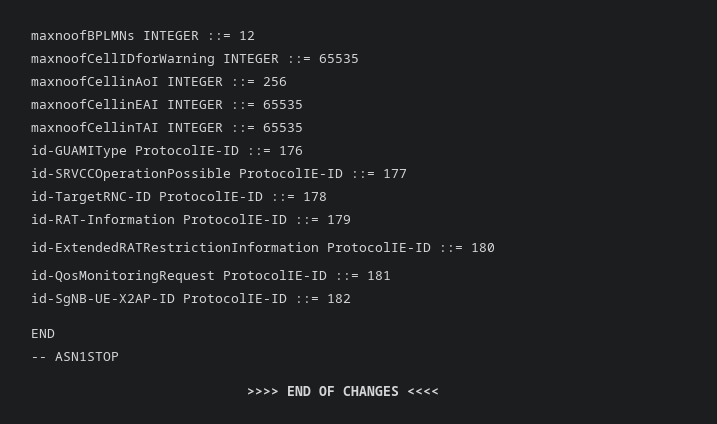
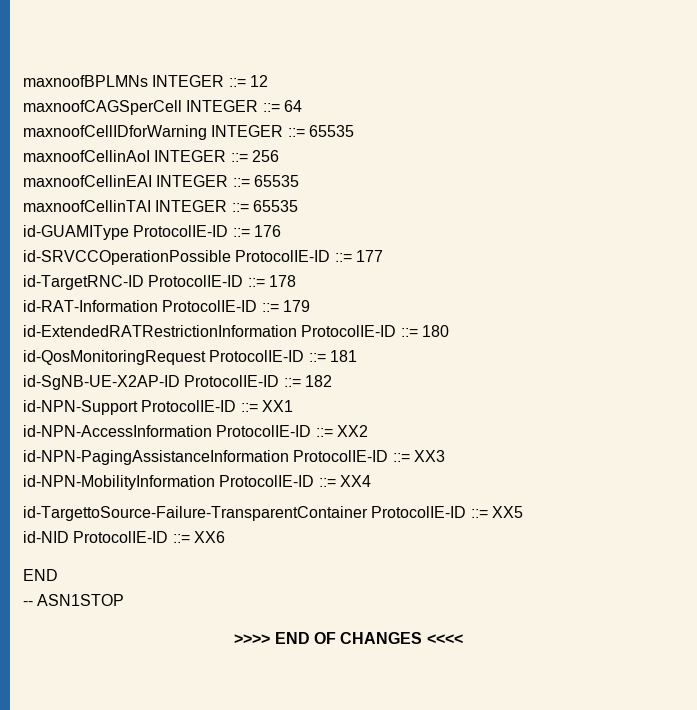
(255, 35) none -> [23,100,302,115] // maxnoofCAGSperCell INTEGER ::= 64
(351, 298) none -> [23,400,293,415] [23,425,368,437] [23,450,445,465] [23,475,371,490] [23,506,523,521] [23,531,225,543] // id-NPN-Support ProtocolIE-ID ::= XX1 // id-NPN-AccessInformation ProtocolIE-ID ::= XX2 // id-NPN-PagingAssistanceInformation ProtocolIE-ID ::= XX3 // id-NPN-MobilityInformation ProtocolIE-ID ::= XX4 // id-TargettoSource-Failure-TransparentContainer ProtocolIE-ID ::= XX5 // id-NID ProtocolIE-ID ::= XX6

